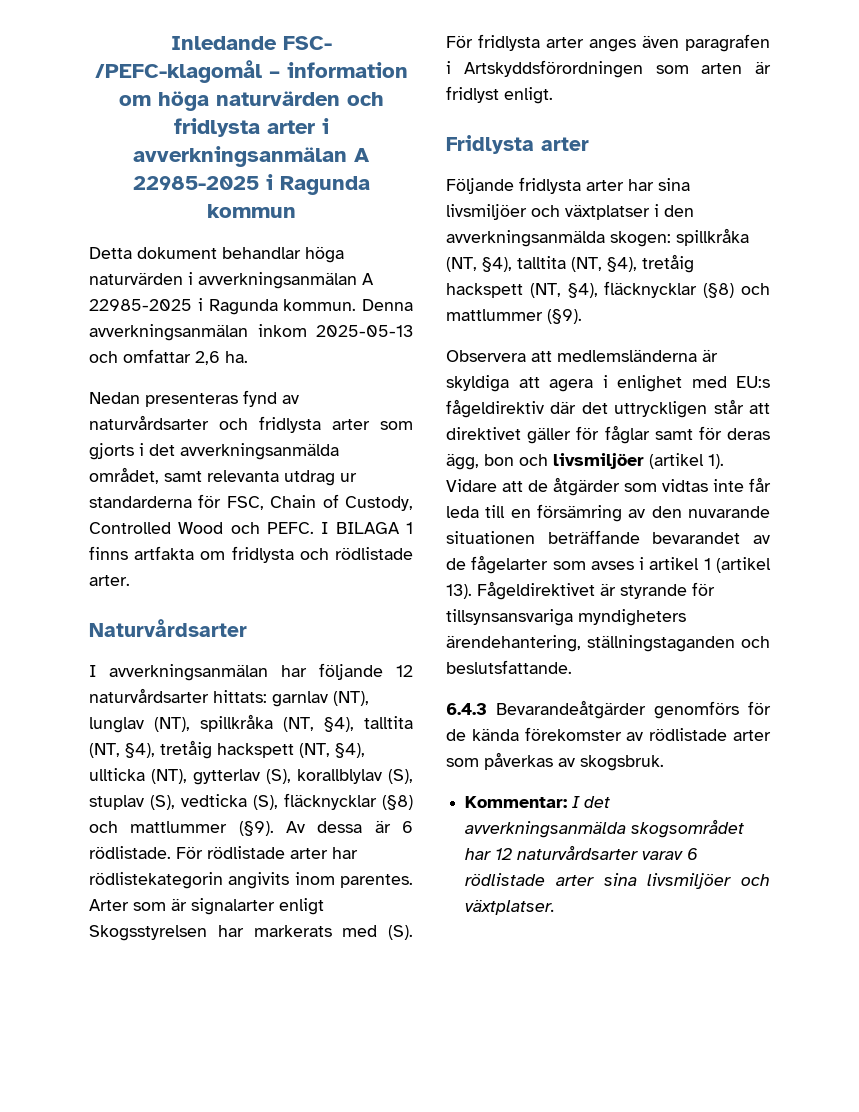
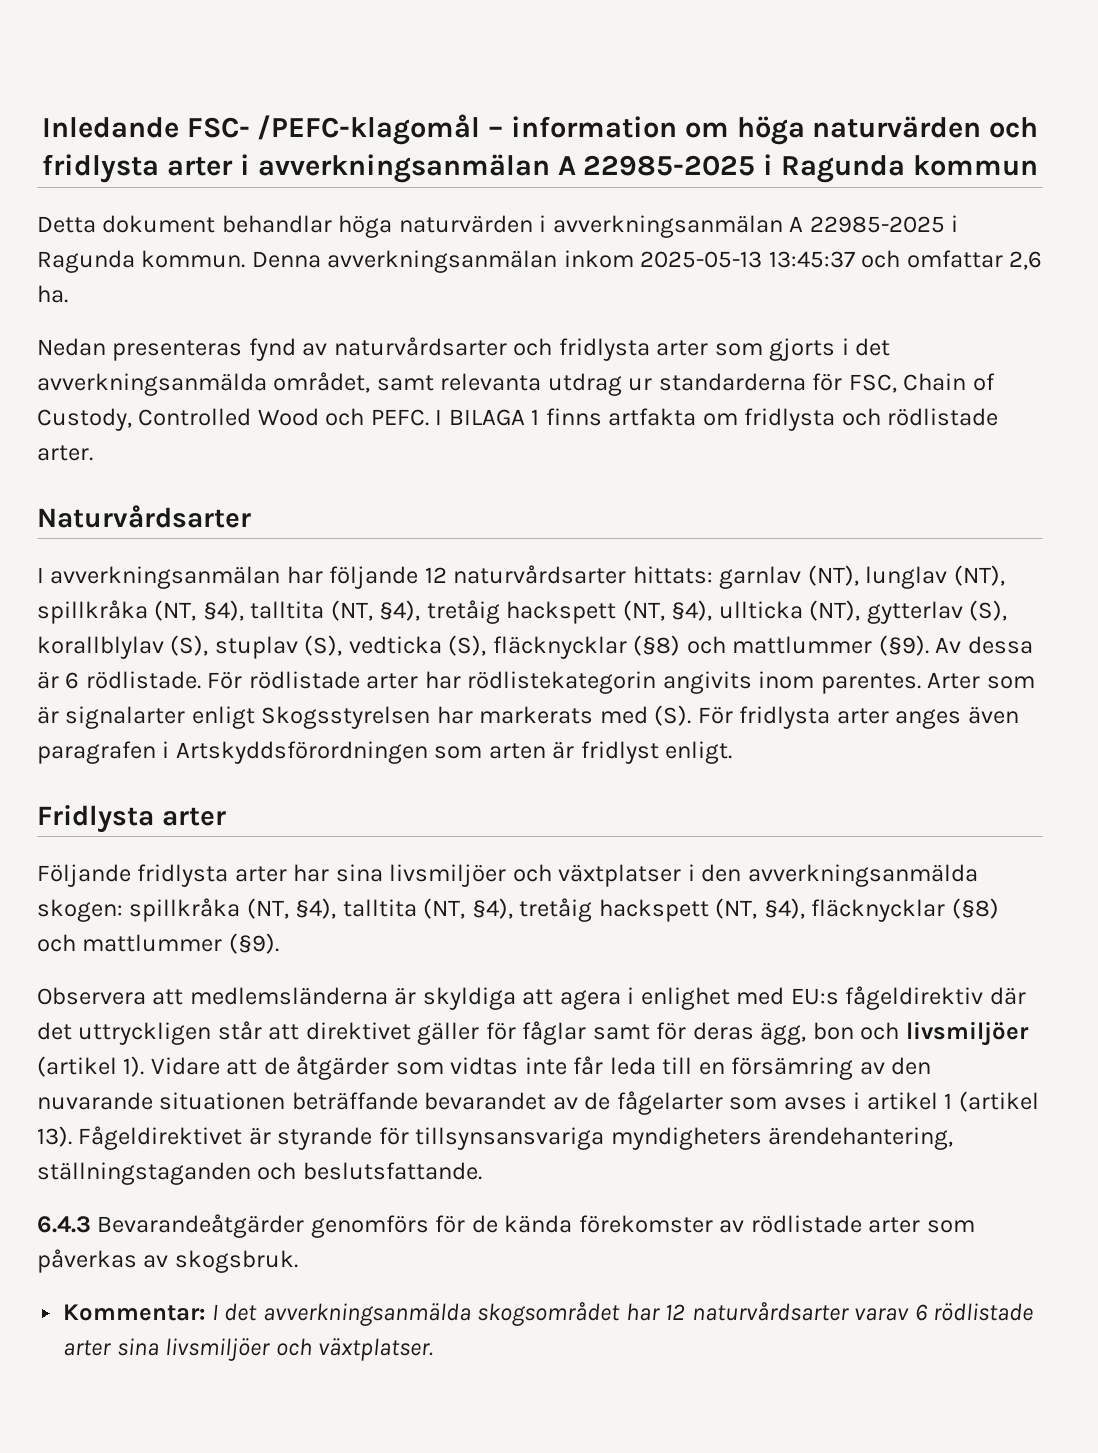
(413, 331) none -> [768,251,855,268] 13:45:37

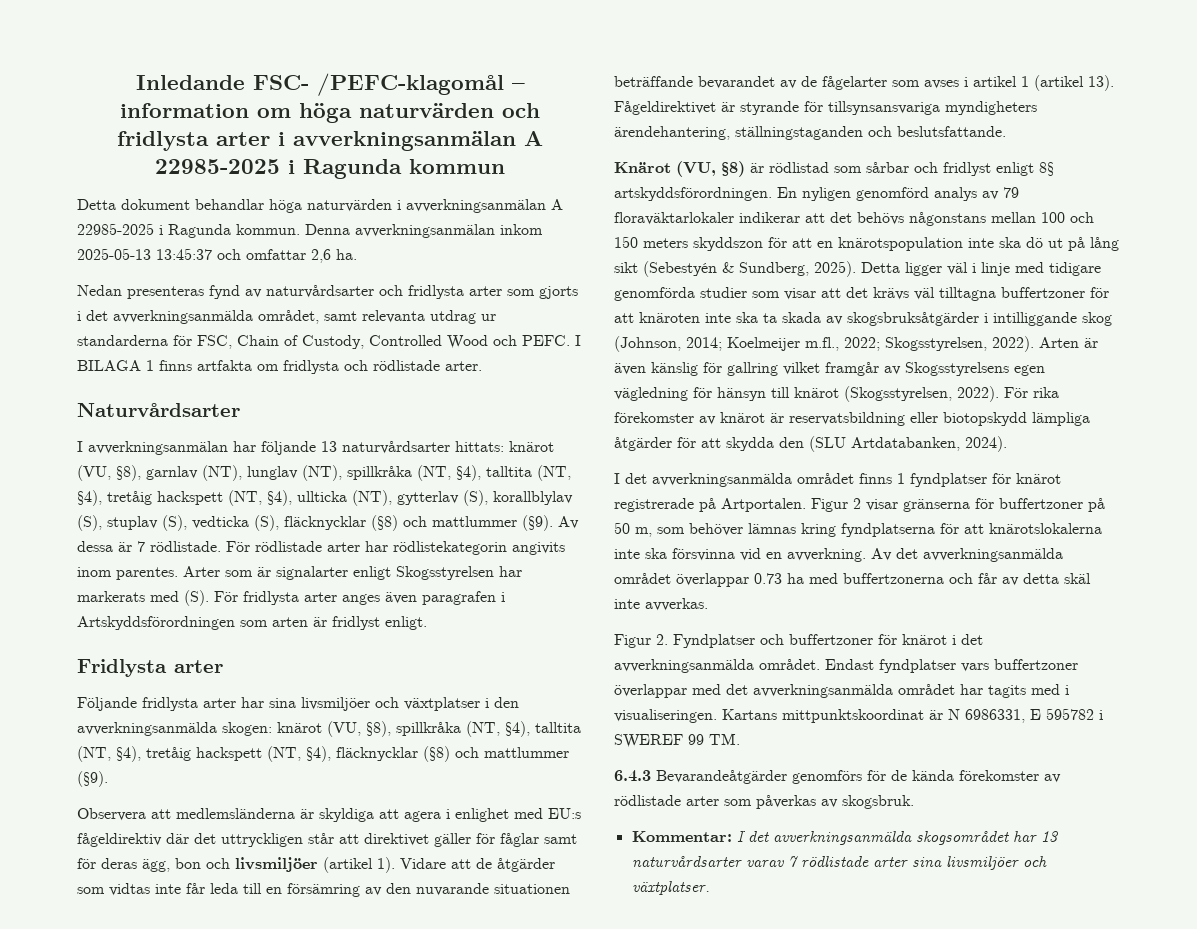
[424,567,447,583] 12 -> [321,441,337,452] 13
(713, 575) none -> [509,441,554,452] [77,465,141,481] knärot (VU, §8),
[65,672,80,689] 6 -> [137,541,145,552] 7
(123, 910) none -> [277,721,391,737] knärot (VU, §8),
(482, 1171) none -> [614,161,1054,177] [614,187,1019,201] [614,212,1094,226] [614,236,1119,251] [614,261,1101,277] [614,287,1109,301] [614,312,1112,326] [614,336,1098,352] [614,362,1045,376] [614,386,1059,402] [614,412,1090,426] [614,436,1007,452] [614,473,1061,487] [614,498,1105,512] [614,522,1102,537] [614,548,1063,562] [614,573,1091,587] [614,598,708,611] [614,634,983,648] [614,659,1078,673] [614,684,1069,698] [614,708,1103,723] [614,733,740,748] // Knärot (VU, §8) är rödlistad som sårbar och fridlyst enligt 8§ artskyddsförordningen. En nyligen genomförd analys av 79 floraväktarlokaler indikerar att det behövs någonstans mellan 100 och 150 meters skyddszon för att en knärotspopulation inte ska dö ut på lång sikt (Sebestyén & Sundberg, 2025). Detta ligger väl i linje med tidigare genomförda studier som visar att det krävs väl tilltagna buffertzoner för att knäroten inte ska ta skada av skogsbruksåtgärder i intilliggande skog (Johnson, 2014; Koelmeijer m.fl., 2022; Skogsstyrelsen, 2022). Arten är även känslig för gallring vilket framgår av Skogsstyrelsens egen vägledning för hänsyn till knärot (Skogsstyrelsen, 2022). För rika förekomster av knärot är reservatsbildning eller biotopskydd lämpliga åtgärder för att skydda den (SLU Artdatabanken, 2024). // I det avverkningsanmälda området finns 1 fyndplatser för knärot registrerade på Artportalen. Figur 2 visar gränserna för buffertzoner på 50 m, som behöver lämnas kring fyndplatserna för att knärotslokalerna inte ska försvinna vid en avverkning. Av det avverkningsanmälda området överlappar 0.73 ha med buffertzonerna och får av detta skäl inte avverkas. // Figur 2. Fyndplatser och buffertzoner för knärot i det avverkningsanmälda området. Endast fyndplatser vars buffertzoner överlappar med det avverkningsanmälda området har tagits med i visualiseringen. Kartans mittpunktskoordinat är N 6986331, E 595782 i SWEREF 99 TM.
[665,1304,686,1320] 12 -> [1040,831,1058,842] 13
[914,1304,928,1321] 6 -> [787,856,798,867] 7

